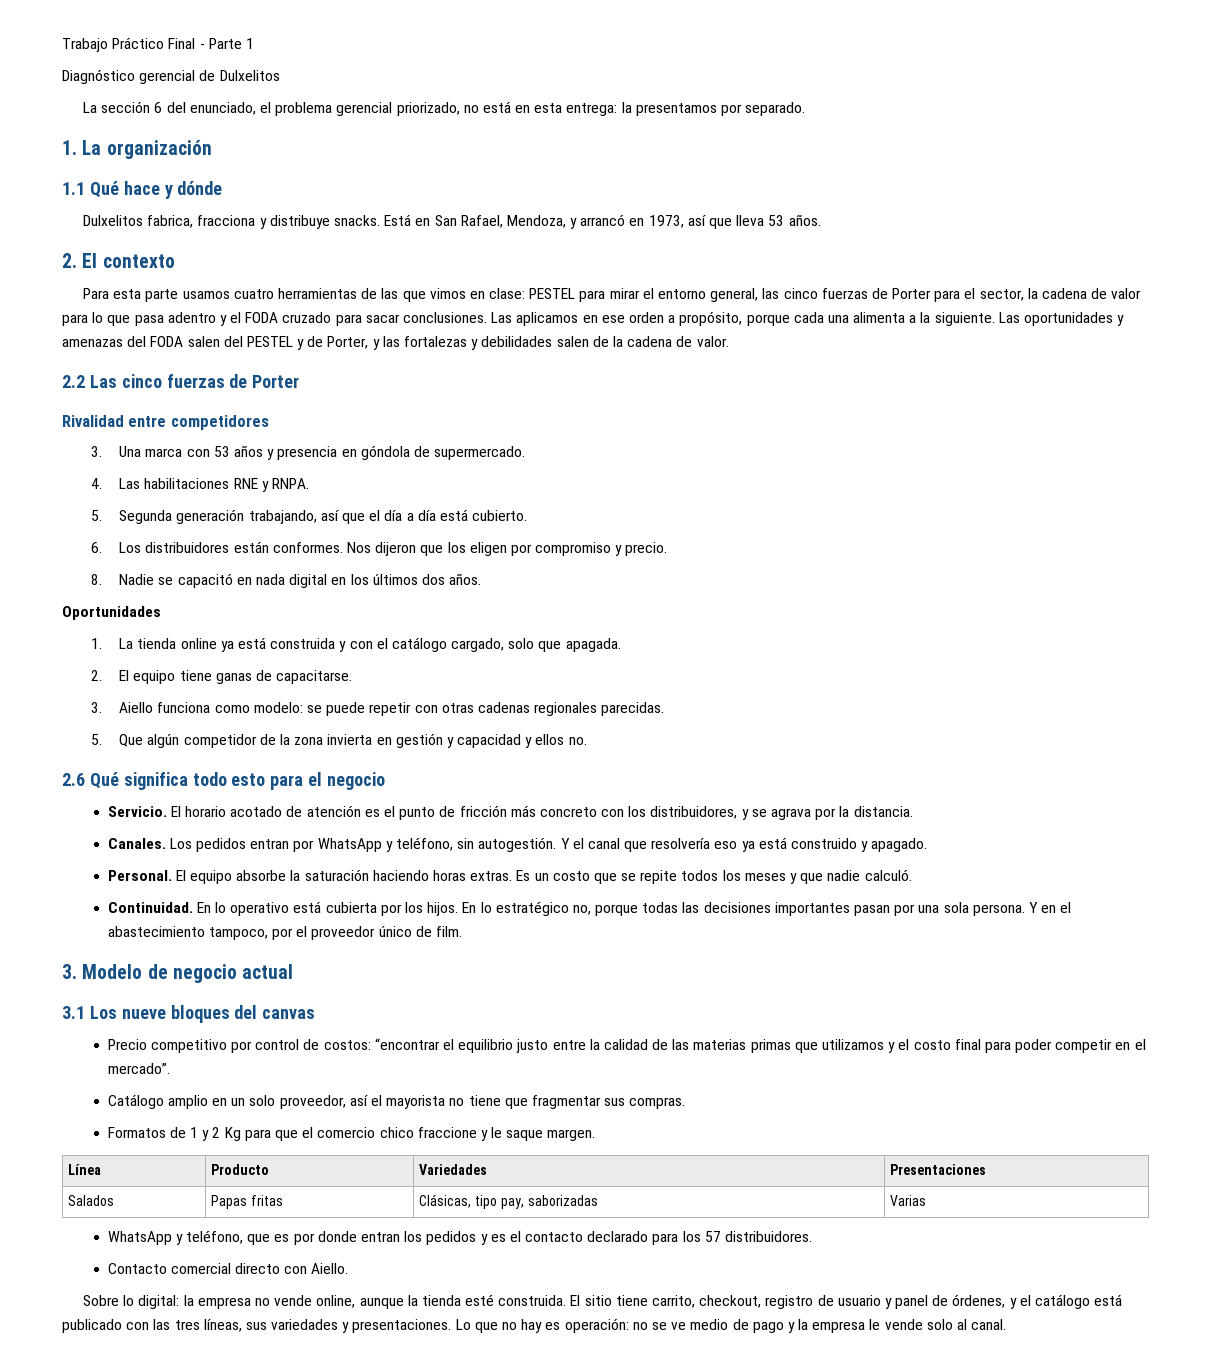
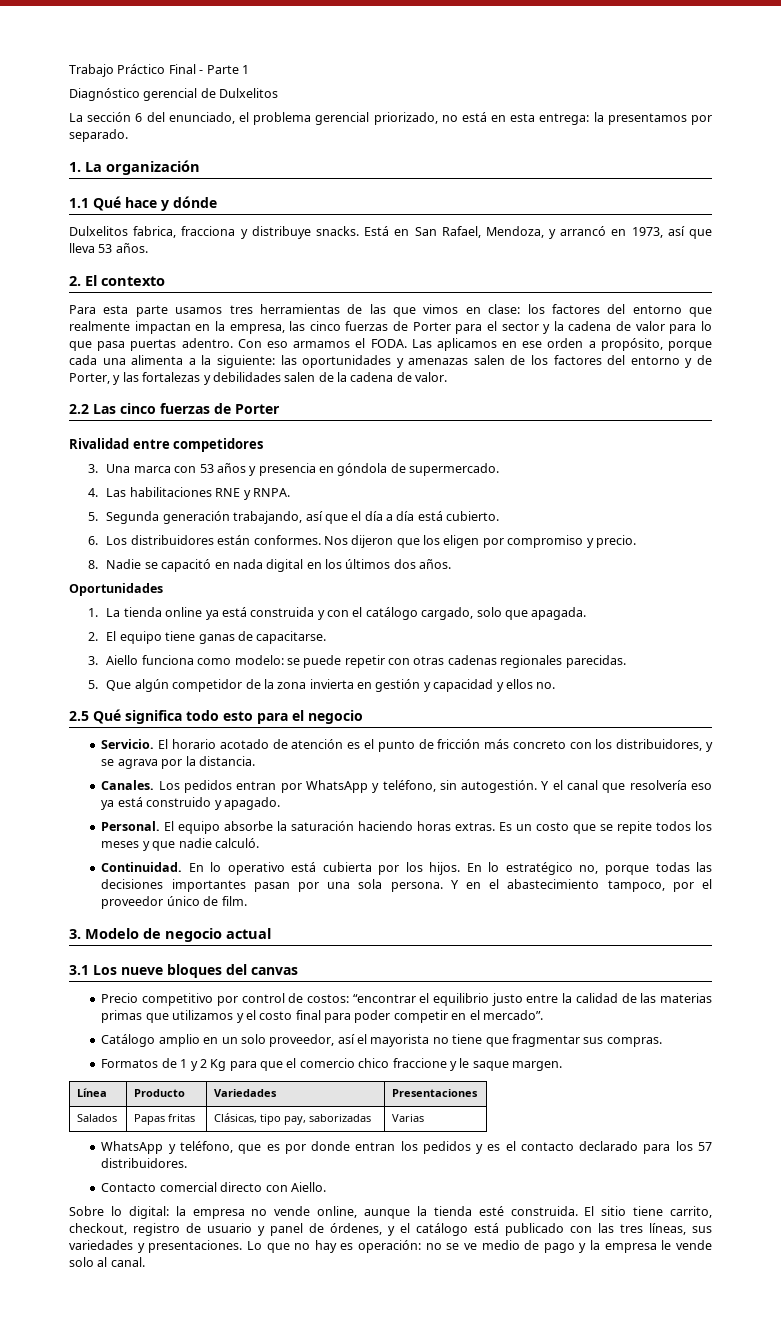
[233,289,274,299] cuatro -> [229,305,253,314] tres
[529,288,759,302] PESTEL para mirar el entorno general, -> [527,304,712,317] [69,321,285,334] los factores del entorno que realmente impactan en la empresa,
[979,289,1024,301] sector, -> [501,322,551,334] sector y
[167,312,488,326] adentro y el FODA cruzado para sacar conclusiones. -> [130,338,407,351] puertas adentro. Con eso armamos el FODA.
[934,312,1020,326] siguiente. Las -> [216,355,297,368] siguiente: las
[127,336,293,347] del FODA salen del PESTEL -> [473,355,680,365] salen de los factores del entorno
[62,773,85,786] 2.6 -> [69,711,89,721] 2.5

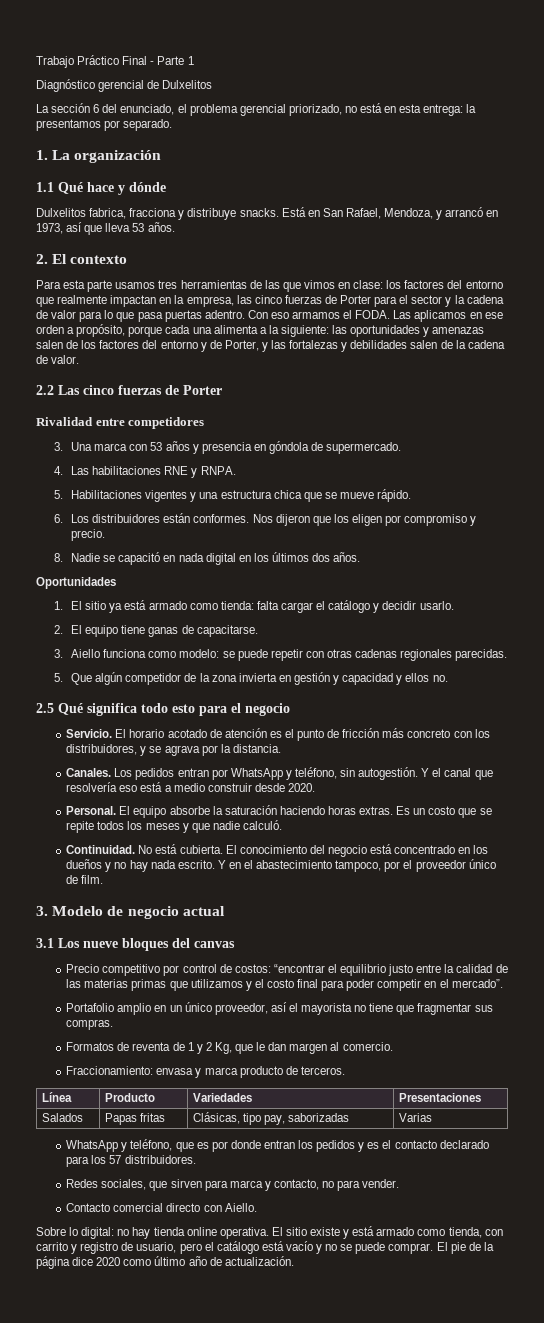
[106,511,500,524] Segunda generación trabajando, así que el día a día está cubierto. -> [71,489,412,502] Habilitaciones vigentes y una estructura chica que se mueve rápido.
[106,607,587,620] La tienda online ya está construida y con el catálogo cargado, solo que apagada. -> [71,600,454,613] El sitio ya está armado como tienda: falta cargar el catálogo y decidir usarlo.
[101,797,280,810] ya está construido y apagado. -> [140,782,315,792] está a medio construir desde 2020.
[188,862,712,875] [101,879,443,892] En lo operativo está cubierta por los hijos. En lo estratégico no, porque todas las decisiones importantes pasan por una sola persona. -> [138,844,489,857] [66,859,215,872] No está cubierta. El conocimiento del negocio está concentrado en los dueños y no hay nada escrito.
[101,1034,156,1047] Catálogo -> [66,1003,115,1012] Portafolio
[240,1034,266,1044] solo -> [184,1002,212,1012] único
(177, 1063) none -> [132,1042,185,1051] reventa de
[210,1058,563,1071] Kg para que el comercio chico fraccione y le saque margen. -> [214,1042,393,1054] [66,1066,345,1078] Kg, que le dan margen al comercio. // Fraccionamiento: envasa y marca producto de terceros.
(188, 1163) none -> [66,1179,400,1191] // Redes sociales, que sirven para marca y contacto, no para vender.
[175,1206,712,1219] [69,1223,712,1236] [69,1240,713,1253] [69,1257,145,1267] la empresa no vende online, aunque la tienda esté construida. El sitio tiene carrito, checkout, registro de usuario y panel de órdenes, y el catálogo está publicado con las tres líneas, sus variedades y presentaciones. Lo que no hay es operación: no se ve medio de pago y la empresa le vende solo al canal. -> [117,1226,503,1239] [36,1241,494,1254] [36,1256,294,1269] no hay tienda online operativa. El sitio existe y está armado como tienda, con carrito y registro de usuario, pero el catálogo está vacío y no se puede comprar. El pie de la página dice 2020 como último año de actualización.

